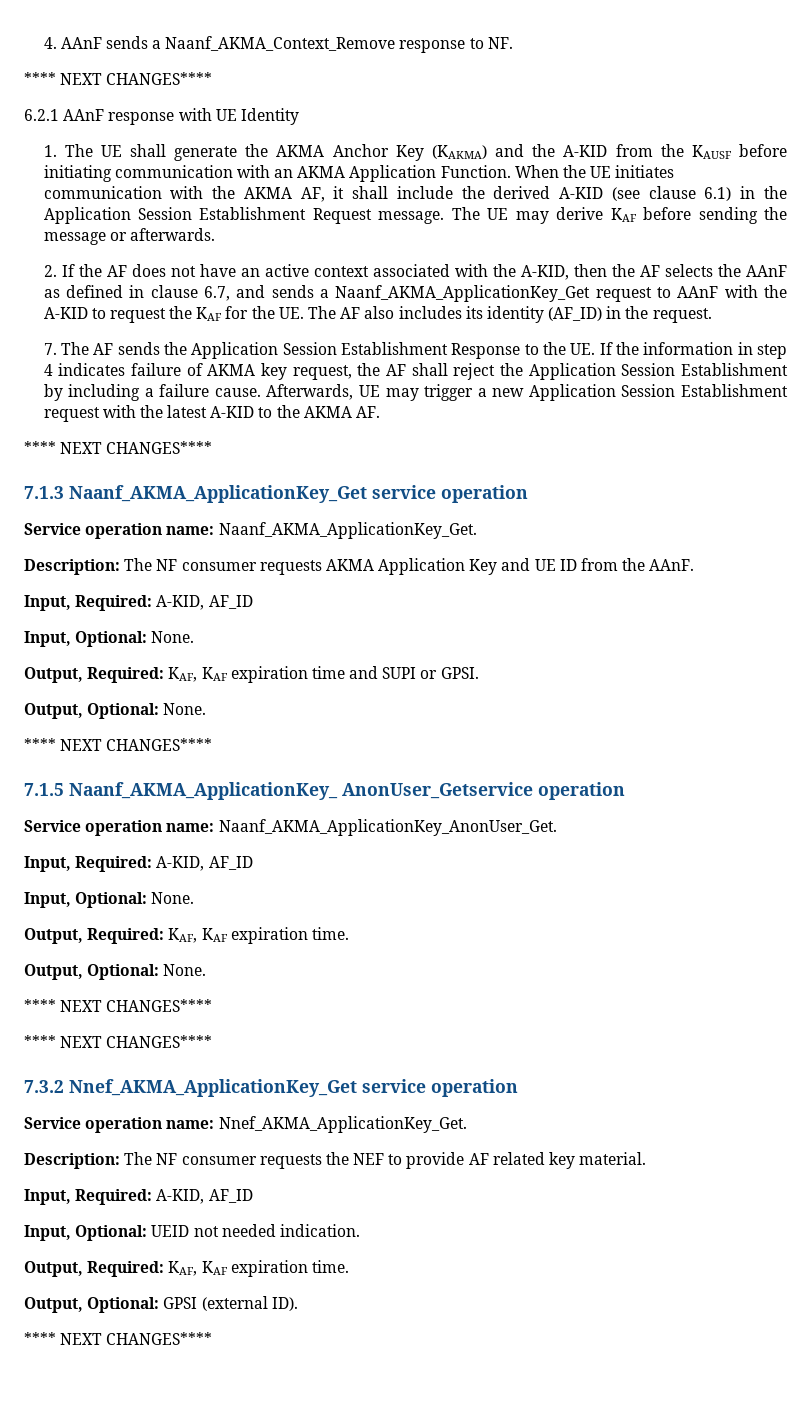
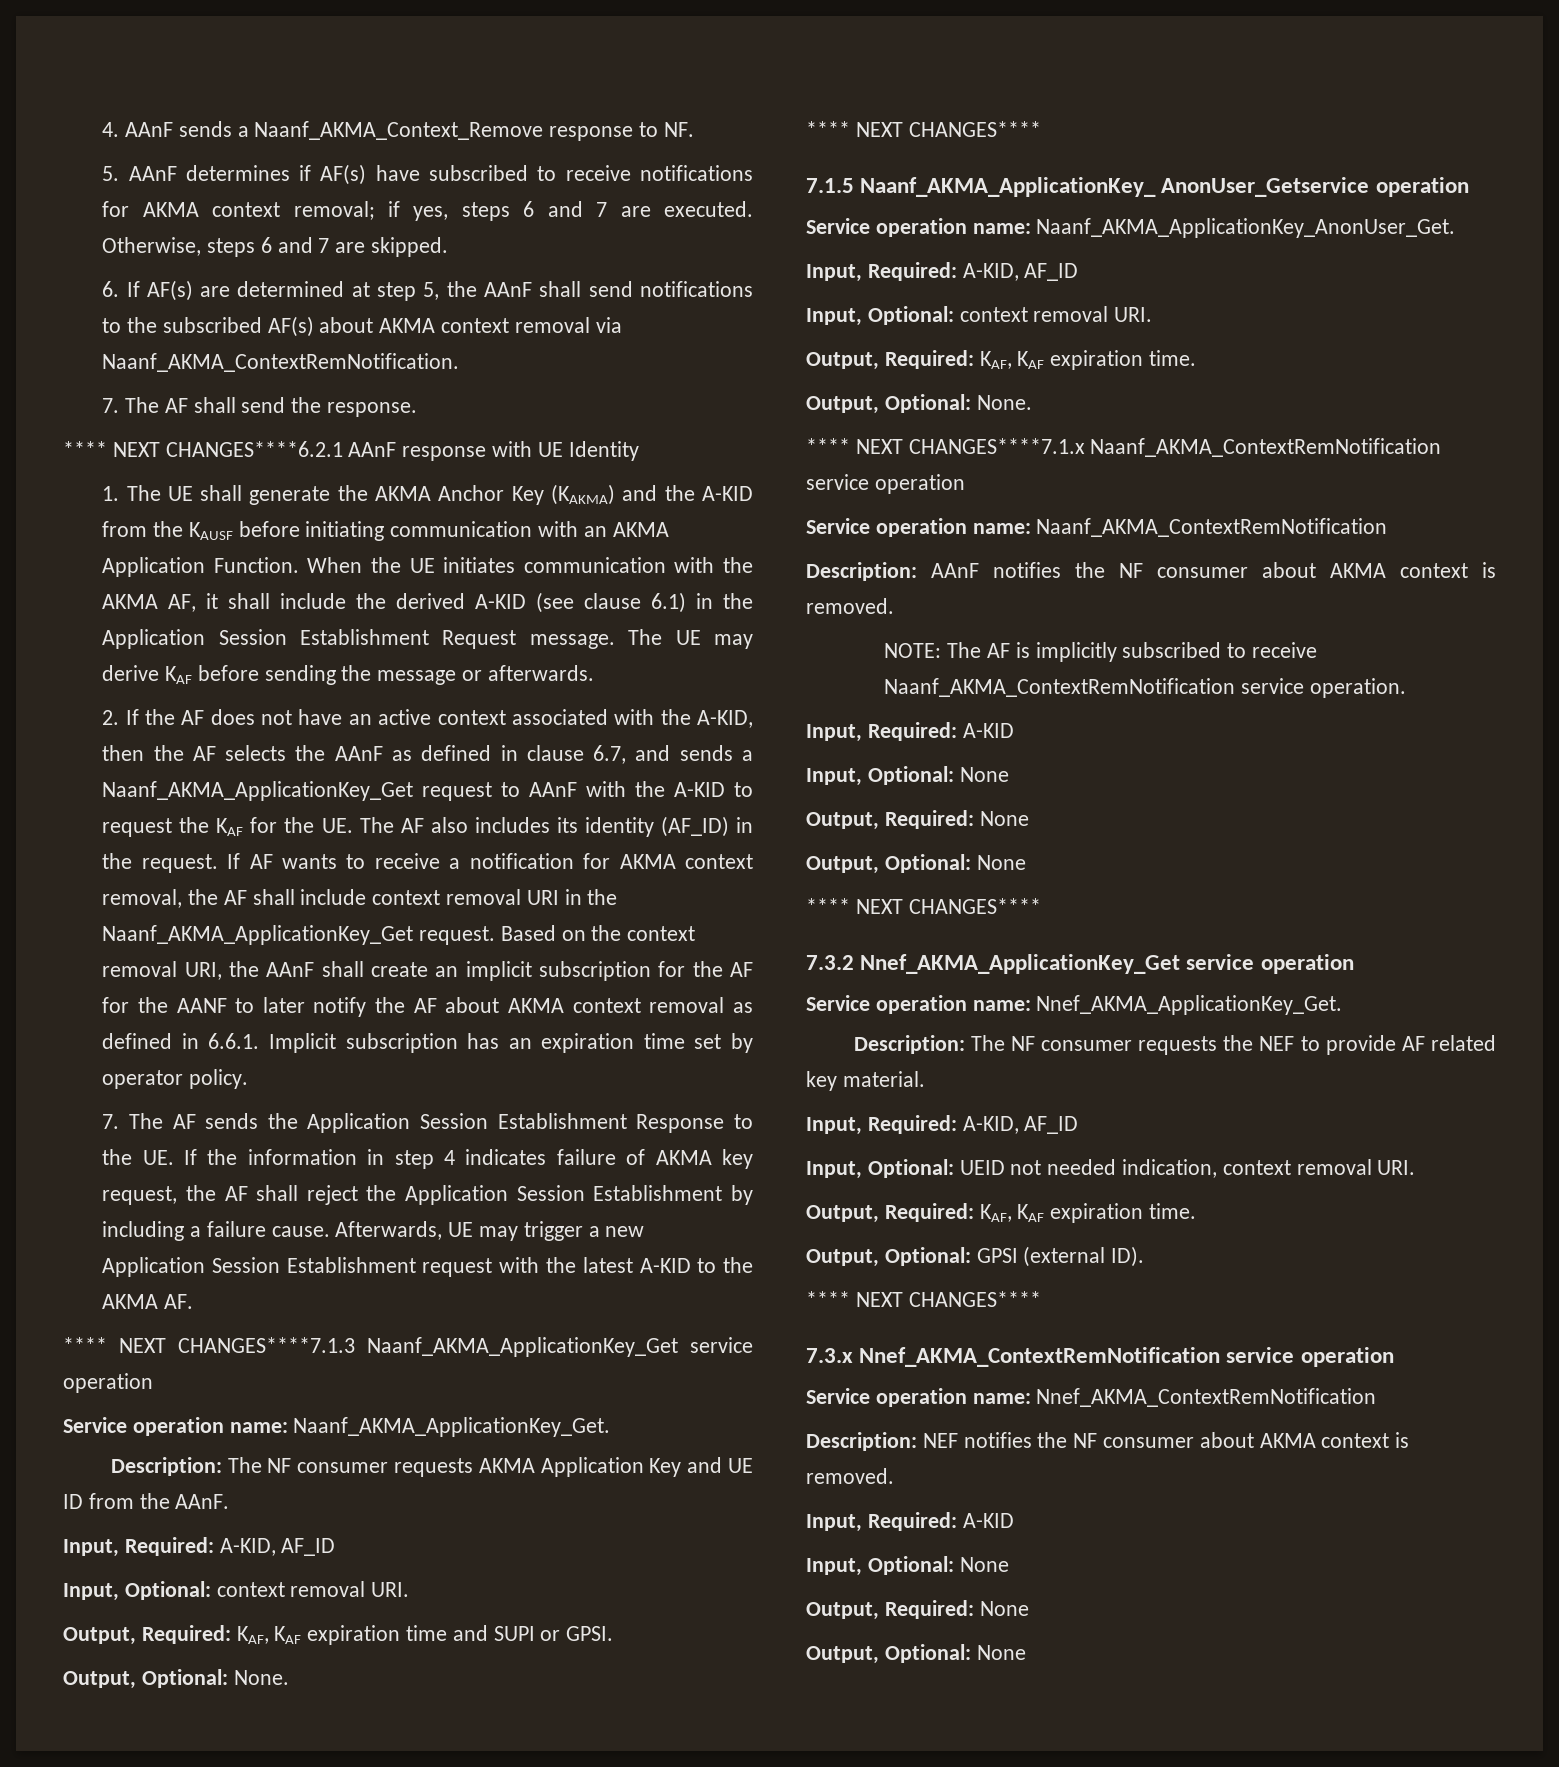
[24,72,213,85] [24,109,59,121] // **** NEXT CHANGES**** // 6.2.1 -> [102,164,753,185] [102,201,754,221] [102,237,449,257] [102,280,754,301] [102,316,622,337] [102,353,460,372] [102,397,418,417] [63,441,343,457] // 5. AAnF determines if AF(s) have subscribed to receive notifications for AKMA context removal; if yes, steps 6 and 7 are executed. Otherwise, steps 6 and 7 are skipped. // 6. If AF(s) are determined at step 5, the AAnF shall send notifications to the subscribed AF(s) about AKMA context removal via Naanf_AKMA_ContextRemNotification. // 7. The AF shall send the response. // **** NEXT CHANGES****6.2.1
(712, 315) none -> [227,853,754,869] [102,889,618,908] [102,925,696,945] [102,961,754,981] [102,997,754,1017] [102,1033,753,1053] [102,1069,249,1089] If AF wants to receive a notification for AKMA context removal, the AF shall include context removal URI in the Naanf_AKMA_ApplicationKey_Get request. Based on the context removal URI, the AAnF shall create an implicit subscription for the AF for the AANF to later notify the AF about AKMA context removal as defined in 6.6.1. Implicit subscription has an expiration time set by operator policy.
[106,441,213,454] [24,486,64,499] CHANGES**** // 7.1.3 -> [178,1337,355,1353] CHANGES****7.1.3
[151,631,195,643] None. -> [216,1581,410,1597] context removal URI.
[151,892,195,904] None. -> [959,306,1153,322] context removal URI.
[106,999,213,1012] CHANGES**** -> [908,438,1442,457] [806,474,965,494] [806,518,1388,537] [806,562,1496,581] [806,598,894,614] [884,642,1318,662] [884,678,1407,698] [806,722,1014,742] [806,766,1009,786] [806,810,1029,830] [806,854,1026,874] CHANGES****7.1.x Naanf_AKMA_ContextRemNotification service operation // Service operation name: Naanf_AKMA_ContextRemNotification // Description: AAnF notifies the NF consumer about AKMA context is removed. // NOTE: The AF is implicitly subscribed to receive Naanf_AKMA_ContextRemNotification service operation. // Input, Required: A-KID // Input, Optional: None // Output, Required: None // Output, Optional: None
[279,1224,360,1237] indication. -> [1122,1159,1416,1178] indication, context removal URI.
(213, 1338) none -> [806,1347,1394,1367] [806,1388,1377,1407] [806,1432,1410,1451] [806,1468,894,1484] [806,1512,1014,1532] [806,1556,1009,1576] [806,1600,1029,1620] [806,1644,1026,1664] // 7.3.x Nnef_AKMA_ContextRemNotification service operation // Service operation name: Nnef_AKMA_ContextRemNotification // Description: NEF notifies the NF consumer about AKMA context is removed. // Input, Required: A-KID // Input, Optional: None // Output, Required: None // Output, Optional: None

